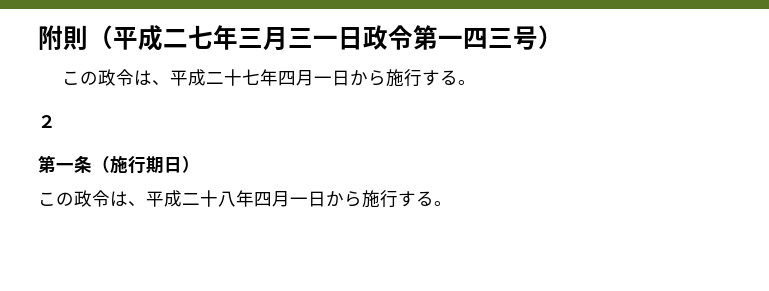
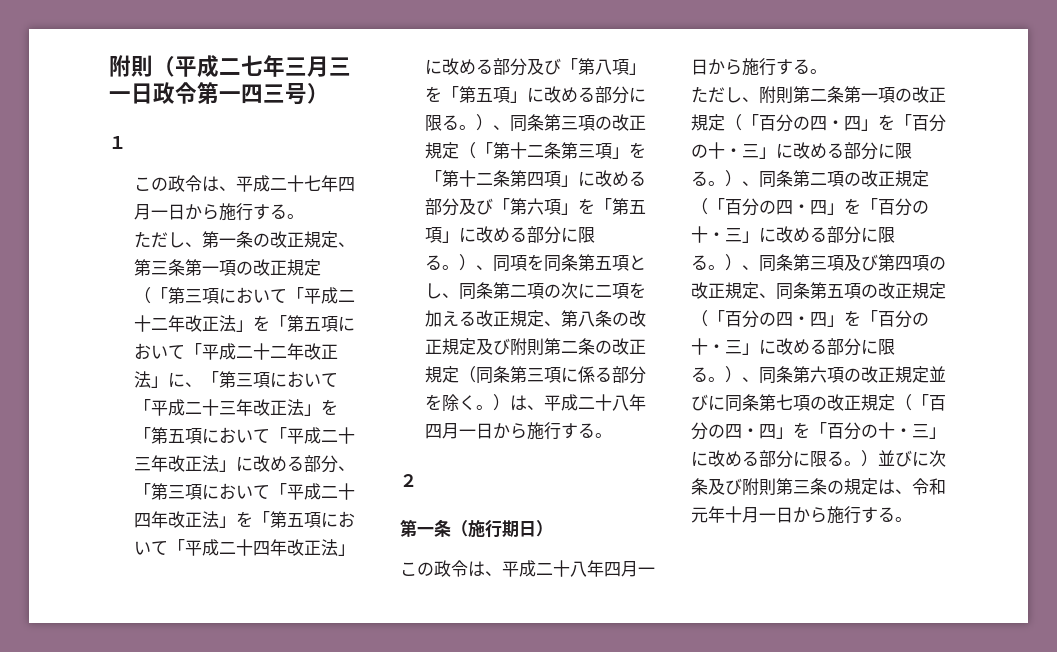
(563, 37) none -> [109,136,126,149] // １
(476, 82) none -> [133,231,355,248] [133,259,321,276] [133,287,355,304] [133,315,355,332] [133,343,338,360] [133,371,338,388] [133,399,338,416] [133,427,355,444] [133,455,355,473] [133,483,355,500] [133,511,355,528] [133,539,355,556] [424,58,646,76] [424,86,646,104] [424,114,646,132] [424,142,646,159] [424,170,646,187] [424,198,646,216] [424,226,595,244] [424,254,646,272] [424,282,646,300] [424,310,646,327] [424,338,646,356] [424,366,646,384] [424,394,646,411] [424,422,612,440] // ただし、第一条の改正規定、第三条第一項の改正規定（「第三項において「平成二十二年改正法」を「第五項において「平成二十二年改正法」に、「第三項において「平成二十三年改正法」を「第五項において「平成二十三年改正法」に改める部分、「第三項において「平成二十四年改正法」を「第五項において「平成二十四年改正法」に改める部分及び「第八項」を「第五項」に改める部分に限る。）、同条第三項の改正規定（「第十二条第三項」を「第十二条第四項」に改める部分及び「第六項」を「第五項」に改める部分に限る。）、同項を同条第五項とし、同条第二項の次に二項を加える改正規定、第八条の改正規定及び附則第二条の改正規定（同条第三項に係る部分を除く。）は、平成二十八年四月一日から施行する。
(452, 203) none -> [691,86,946,104] [691,114,946,132] [691,142,912,160] [691,170,929,188] [691,198,929,216] [691,226,895,244] [691,254,946,272] [691,282,946,300] [691,310,929,328] [691,338,895,356] [691,366,946,384] [691,394,946,412] [691,422,946,440] [691,450,946,468] [691,478,946,496] [691,506,912,524] // ただし、附則第二条第一項の改正規定（「百分の四・四」を「百分の十・三」に改める部分に限る。）、同条第二項の改正規定（「百分の四・四」を「百分の十・三」に改める部分に限る。）、同条第三項及び第四項の改正規定、同条第五項の改正規定（「百分の四・四」を「百分の十・三」に改める部分に限る。）、同条第六項の改正規定並びに同条第七項の改正規定（「百分の四・四」を「百分の十・三」に改める部分に限る。）並びに次条及び附則第三条の規定は、令和元年十月一日から施行する。

